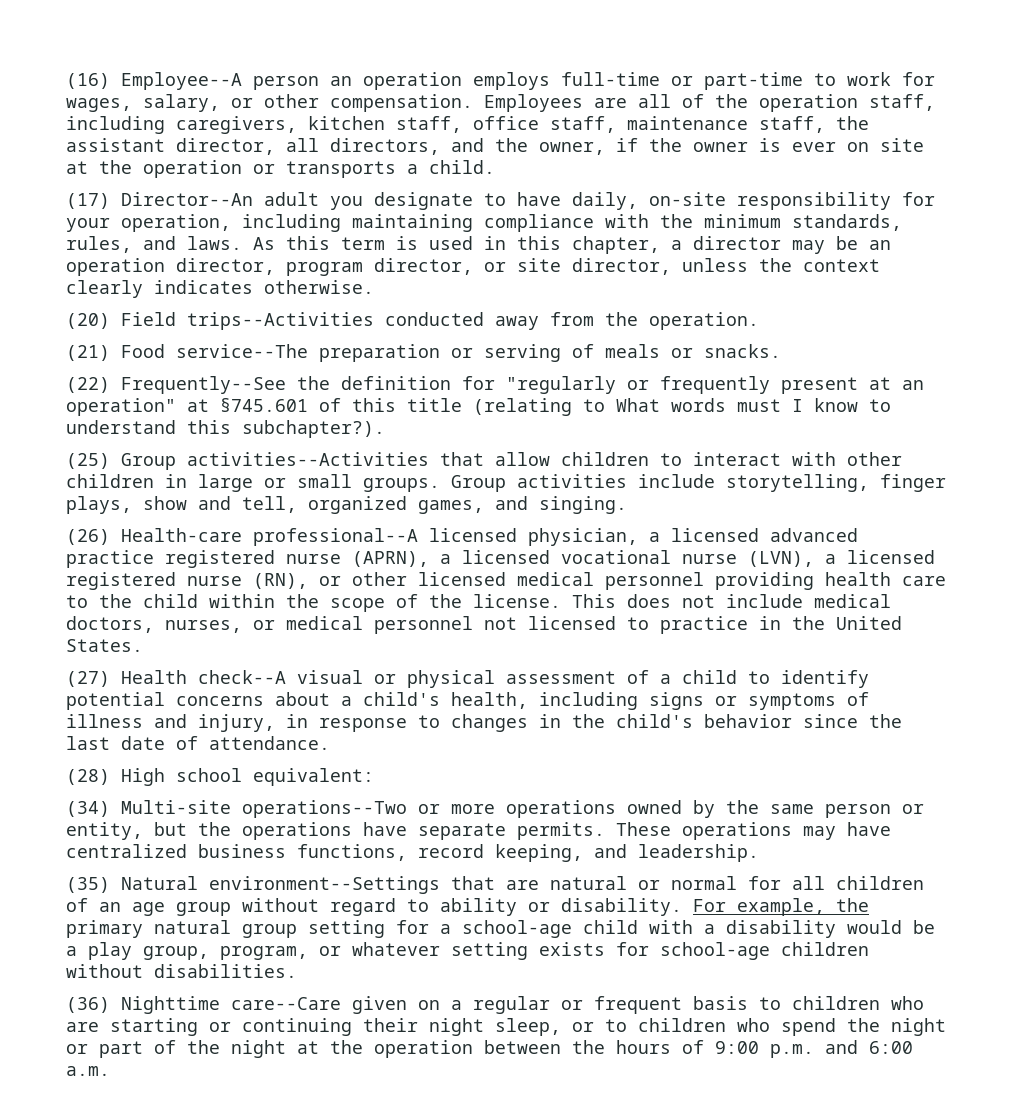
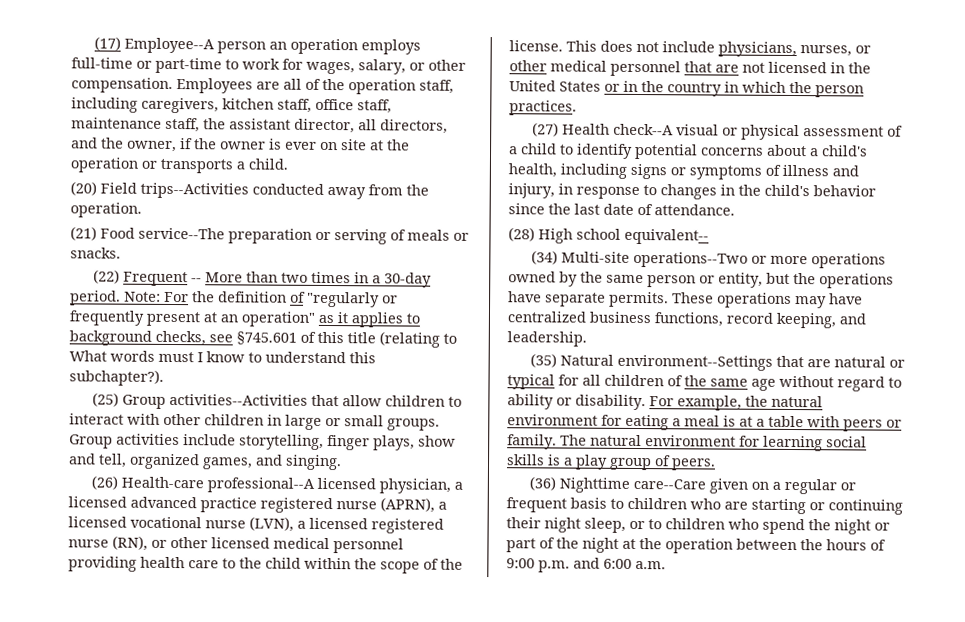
[66,73,110,89] (16) -> [94,36,122,51] (17)
[66,192,935,210] [66,214,902,232] [66,236,891,254] [66,258,880,276] [66,280,374,298] // (17) Director--An adult you designate to have daily, on-site responsibility for your operation, including maintaining compliance with the minimum standards, rules, and laws. As this term is used in this chapter, a director may be an operation director, program director, or site director, unless the context clearly indicates otherwise. -> (288, 164) none
[121,376,286,394] Frequently--See -> [123,271,433,288] [70,290,189,306] Frequent -- More than two times in a 30-day period. Note: For
[462,376,495,390] for -> [290,291,306,303] of
[187,399,209,412] at -> [318,312,420,328] [69,330,233,346] as it applies to background checks, see
[814,594,891,608] [66,616,154,633] medical doctors, -> [718,41,797,58] physicians,
[286,616,902,634] [66,639,143,652] medical personnel not licensed to practice in the United States. -> [509,60,871,77] [509,80,864,98] [509,100,577,116] other medical personnel that are not licensed in the United States or in the country in which the person practices.
[253,768,374,786] equivalent: -> [624,228,709,245] equivalent--
[671,876,737,890] normal -> [507,374,555,390] typical
[99,902,231,916] an age group -> [684,375,776,391] the same age
[66,920,935,938] [66,942,869,960] [66,964,297,978] primary natural group setting for a school-age child with a disability would be a play group, program, or whatever setting exists for school-age children without disabilities. -> [771,395,823,408] [507,414,902,432] [507,434,867,452] [507,454,716,471] natural environment for eating a meal is at a table with peers or family. The natural environment for learning social skills is a play group of peers.

